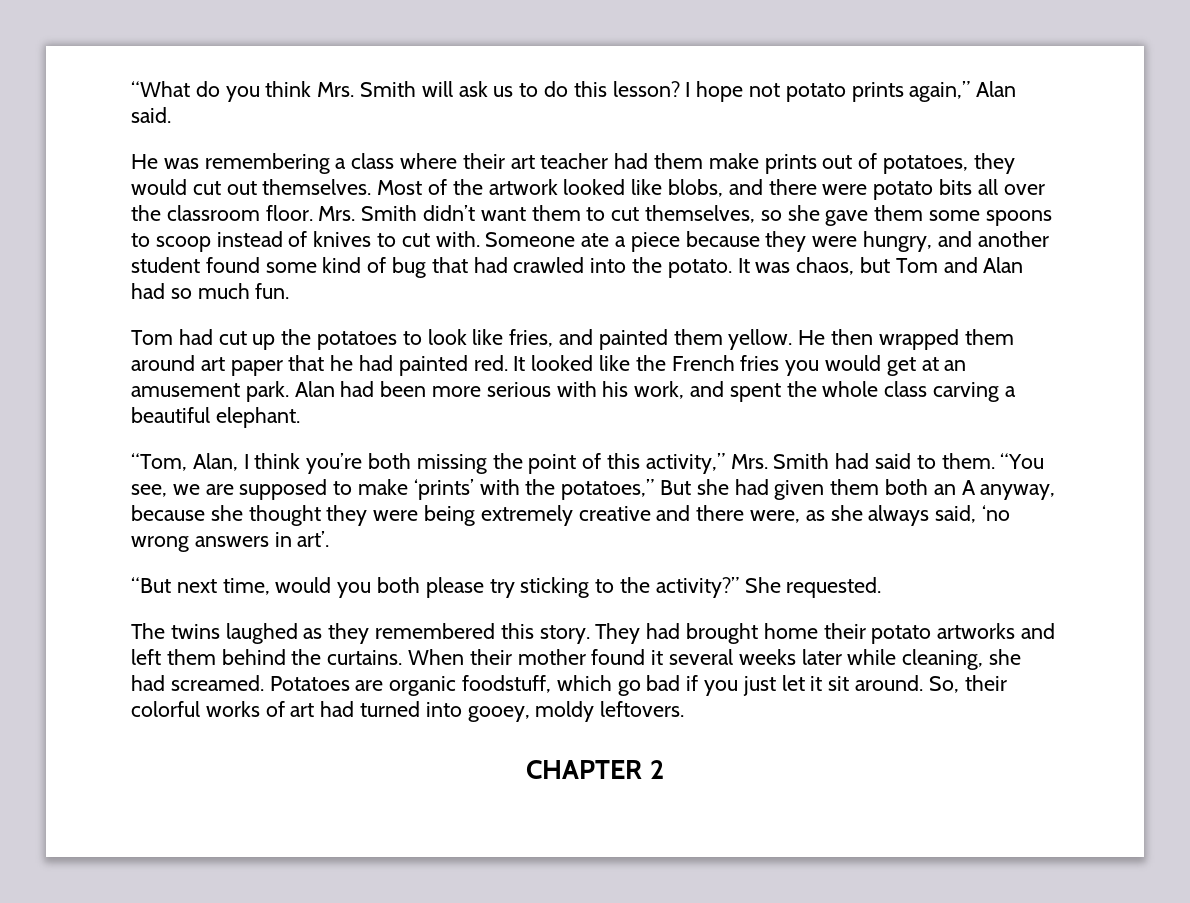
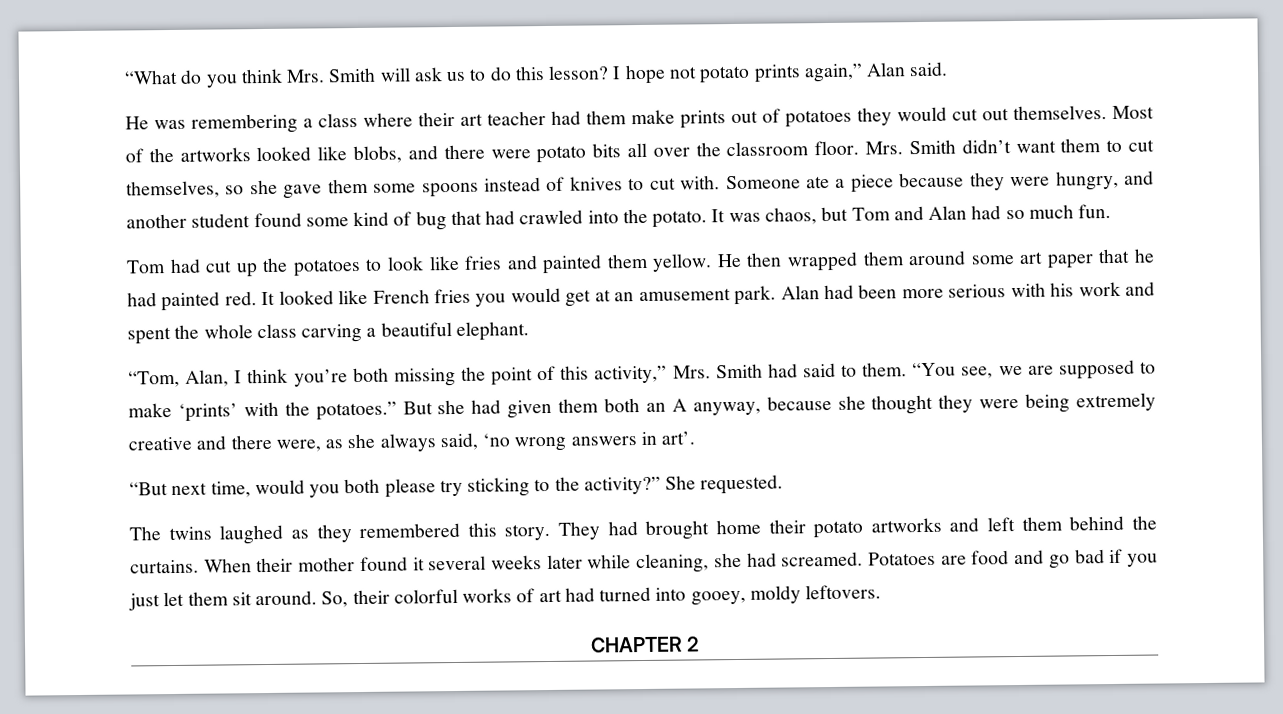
[883,155,969,174] potatoes, -> [785,109,852,128] potatoes
[488,179,558,195] artwork -> [179,147,251,162] artworks
[131,233,211,252] to scoop -> (479, 190) none
[509,329,554,347] fries, -> [464,255,503,270] fries
(195, 363) none -> [970,255,1015,265] some
[635,355,666,371] the -> (369, 297) none
[634,381,685,399] work, -> [1078,281,1121,297] work
[561,479,655,500] potatoes,” -> [315,401,397,421] potatoes.”
[389,675,612,696] organic foodstuff, which -> [971,549,1045,565] food and
[810,676,823,691] it -> [187,591,229,606] them

